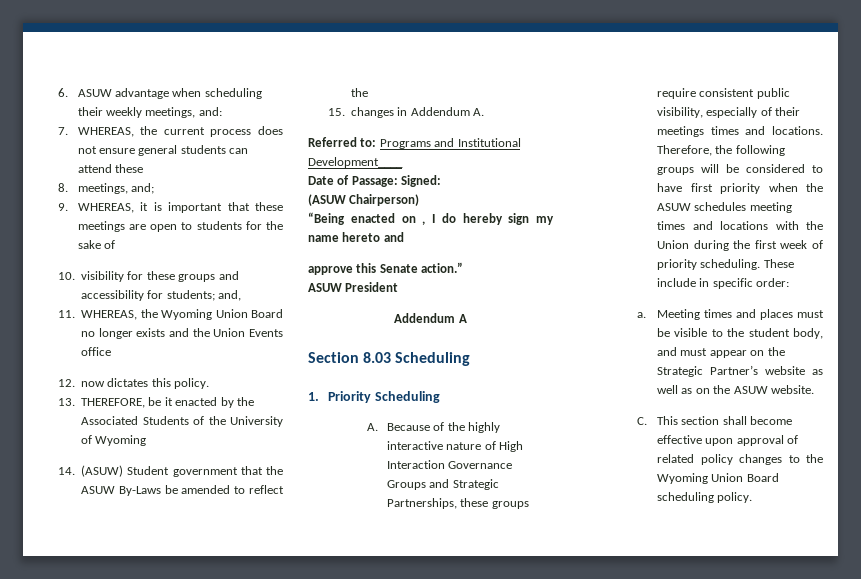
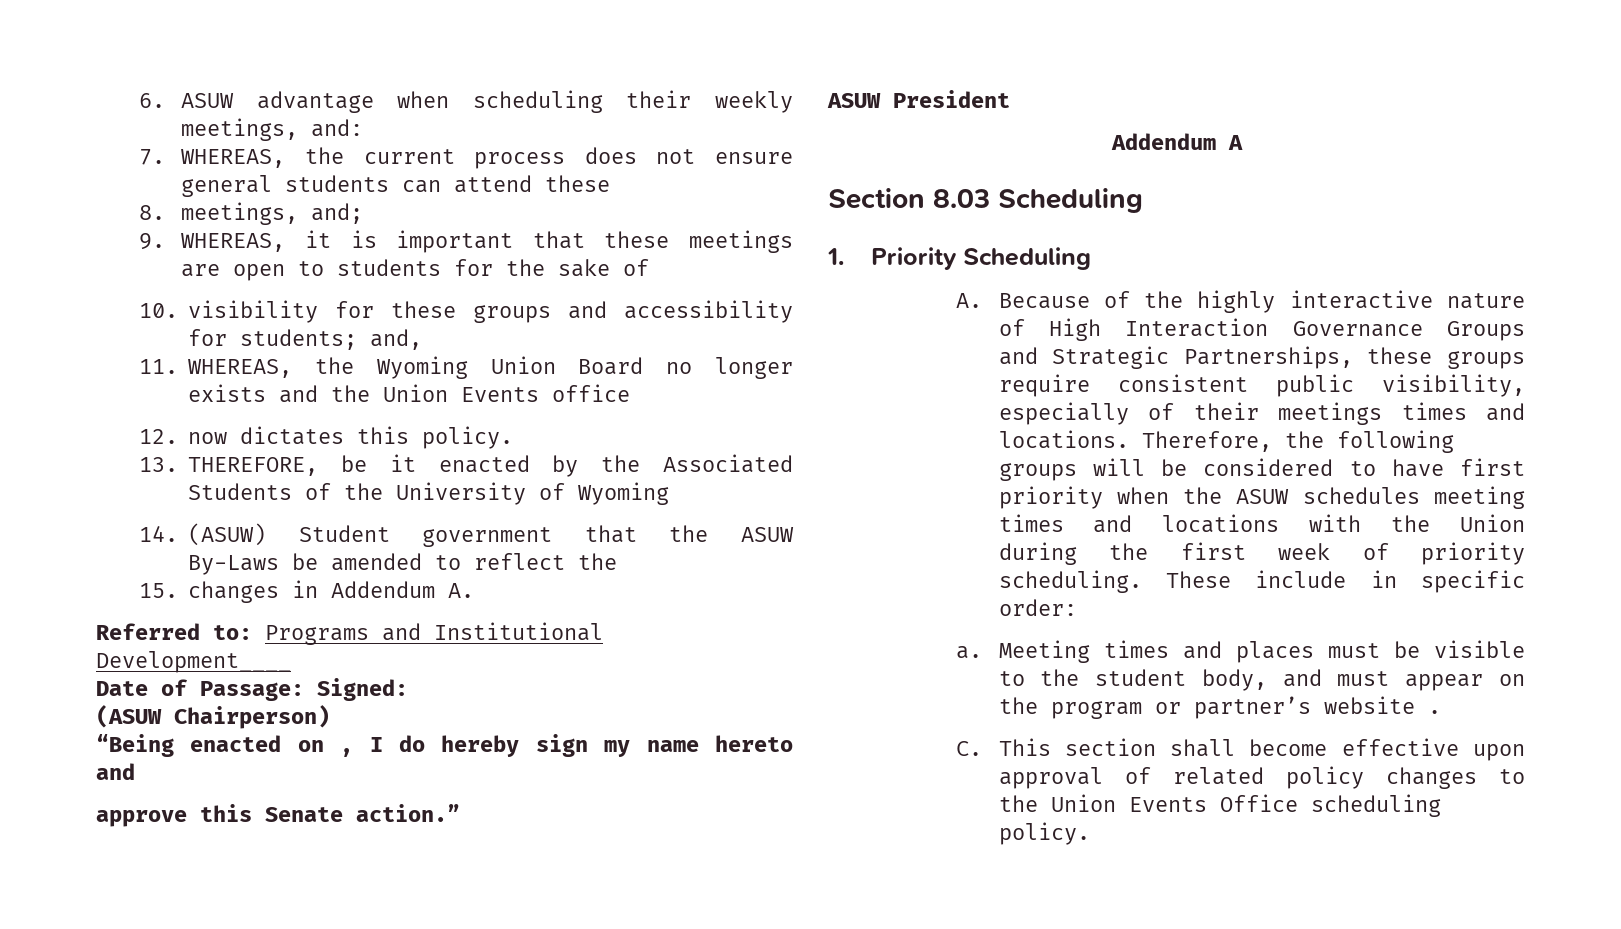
[656,365,823,377] [656,385,814,394] Strategic Partner’s website as well as on the ASUW website. -> [1050,696,1441,719] program or partner’s website .
[656,473,779,484] Wyoming Union Board -> [1050,794,1298,812] Union Events Office

